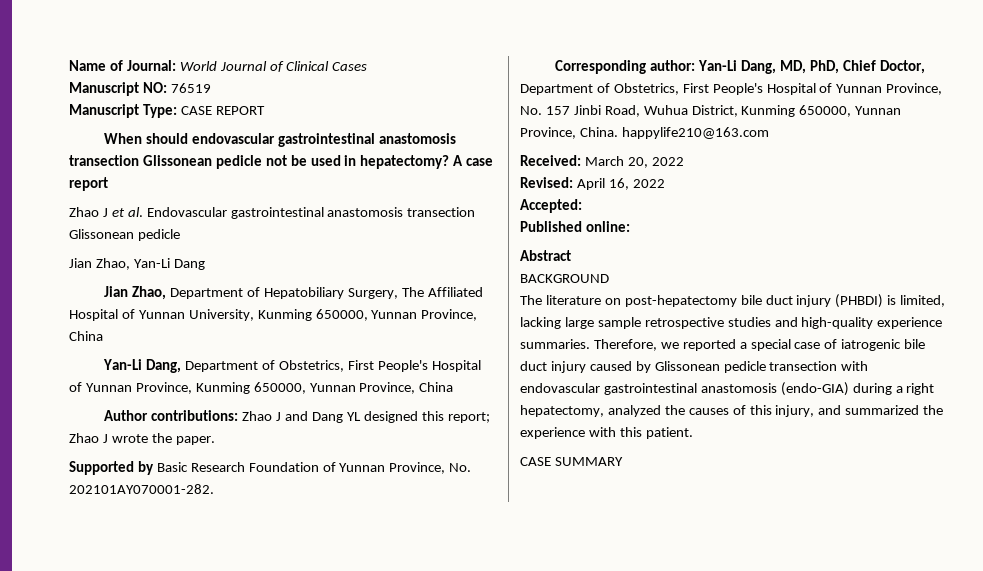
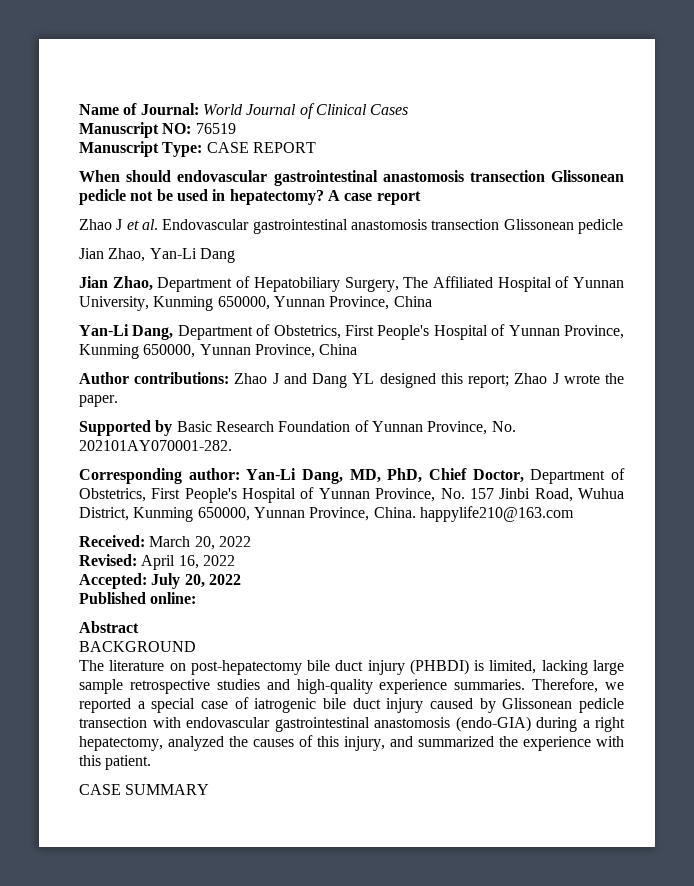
(582, 206) none -> [151,573,241,589] July 20, 2022

